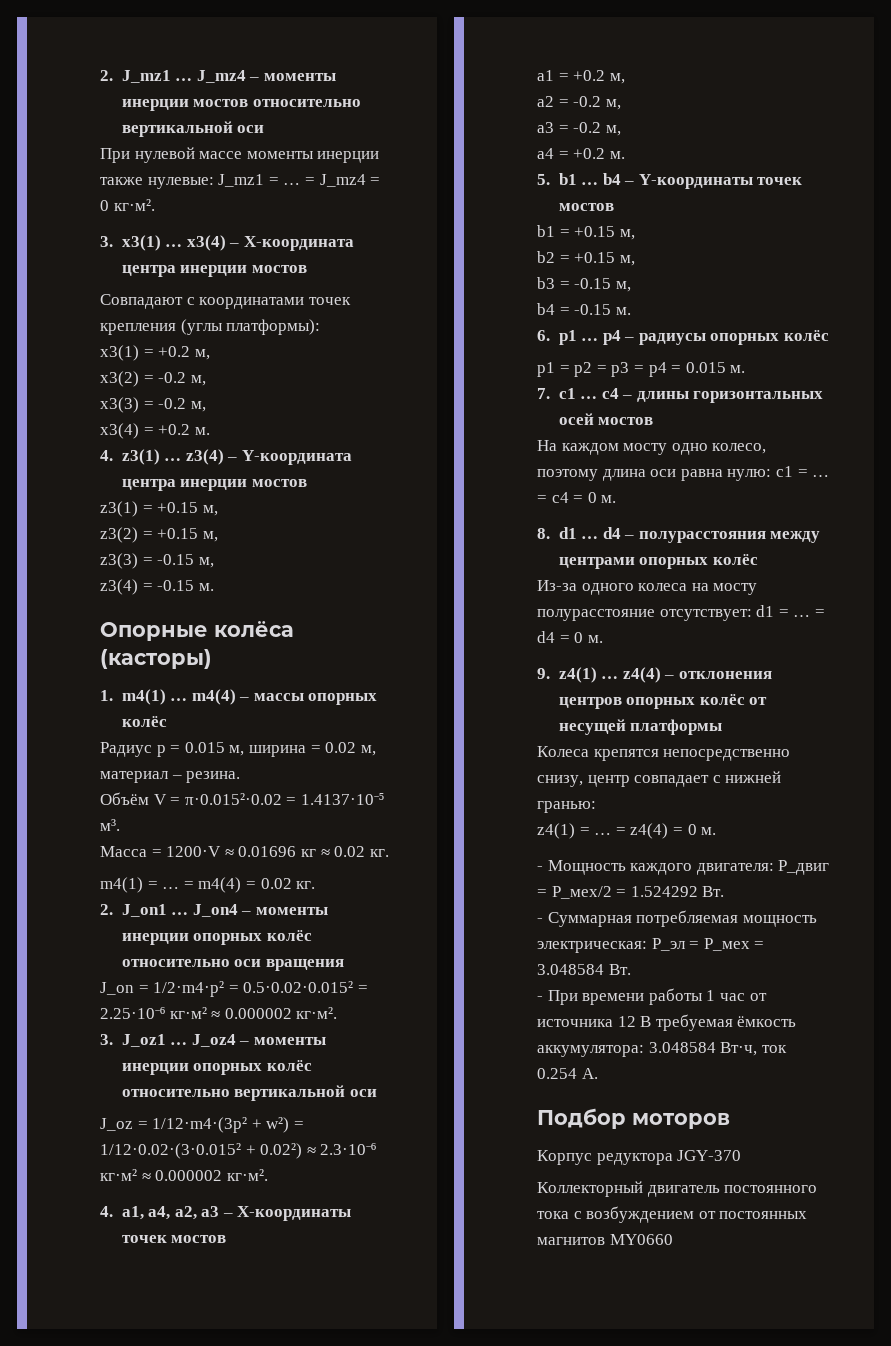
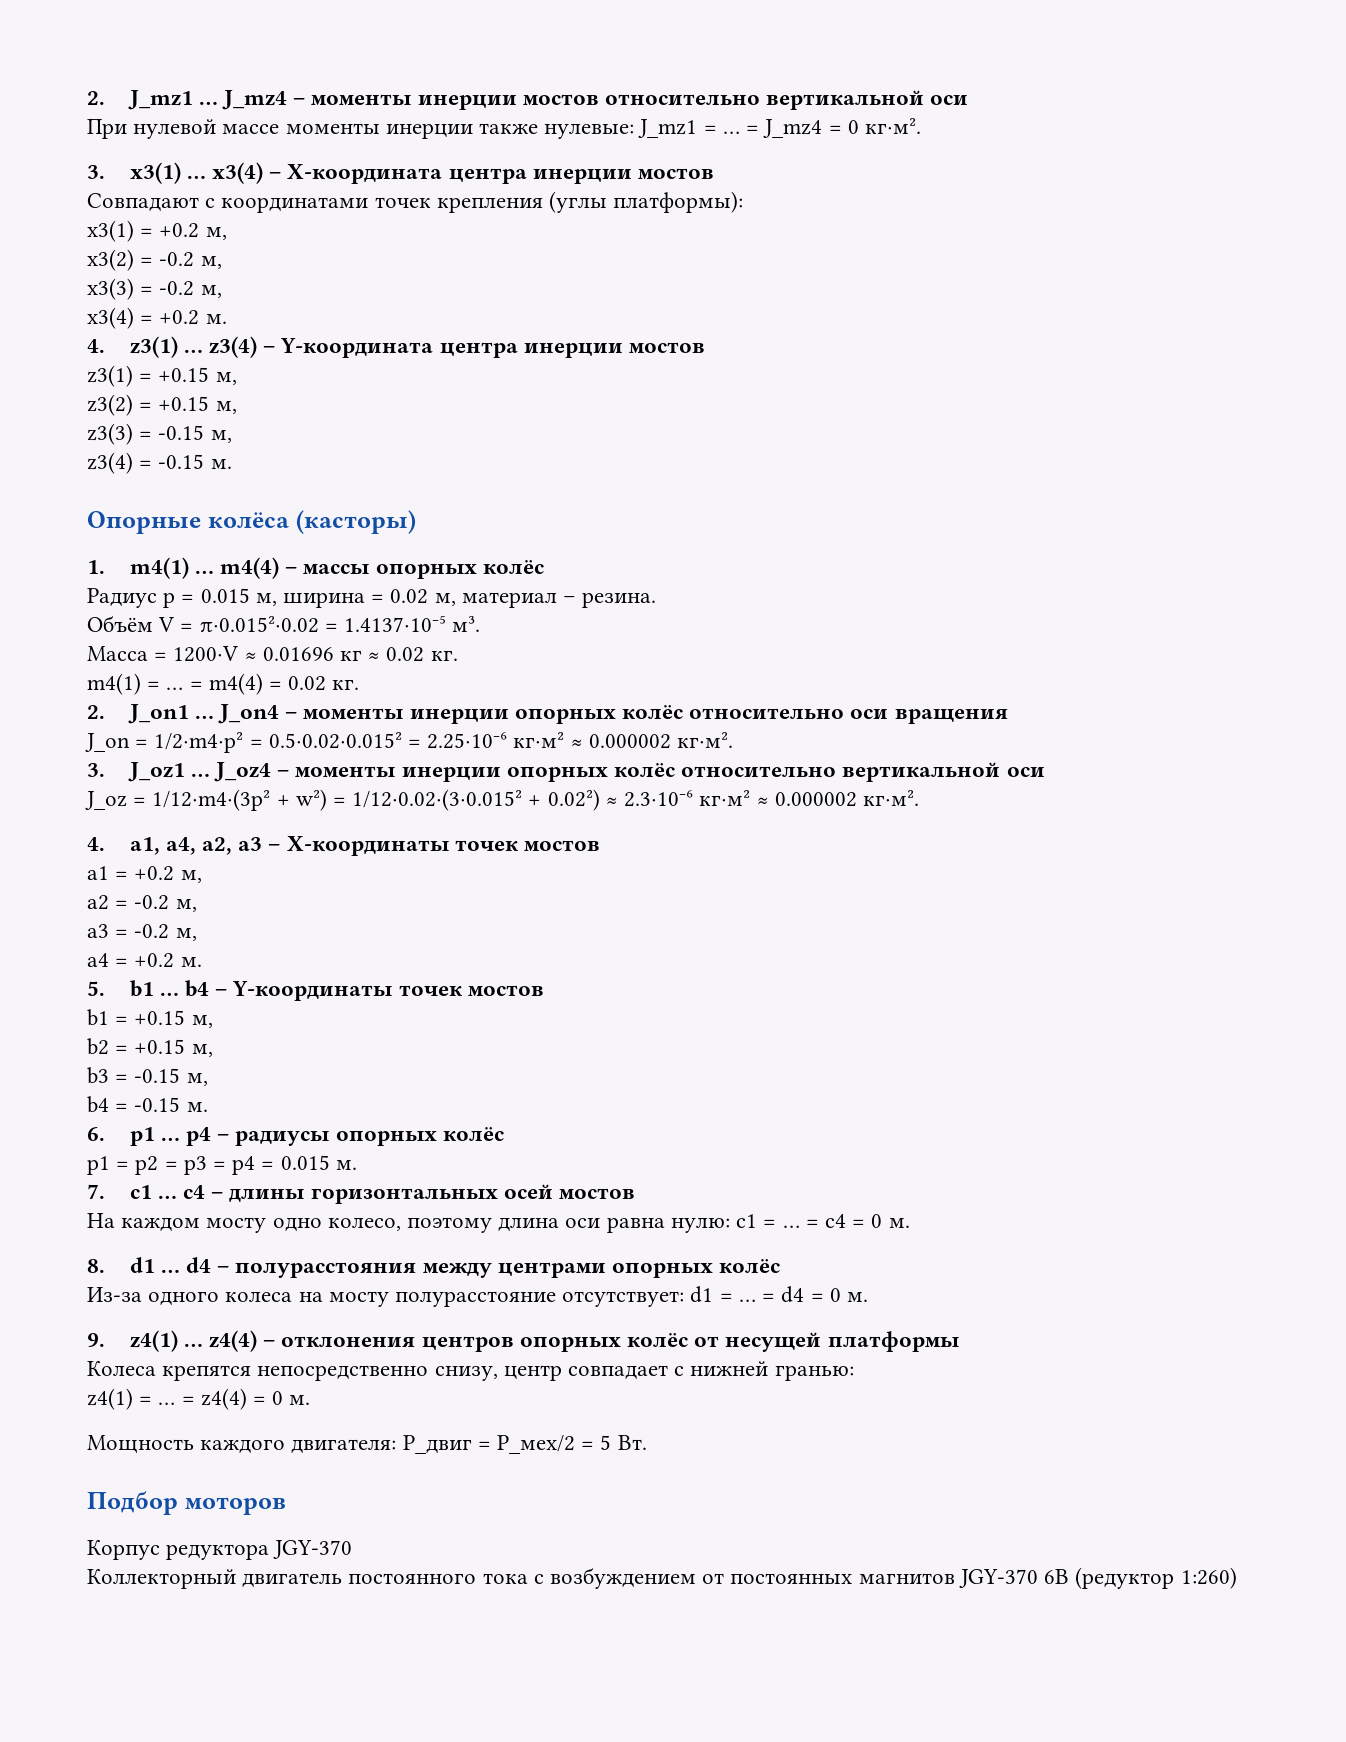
[537,866,543,871] - -> (311, 1400) none
[630,886,725,897] [537,910,817,927] [537,938,765,953] [537,964,631,975] [537,988,767,1005] [537,1014,797,1031] [537,1042,787,1057] [537,1068,598,1079] 1.524292 Вт. // - Суммарная потребляемая мощность электрическая: P_эл = Р_мех = 3.048584 Вт. // - При времени работы 1 час от источника 12 В требуемая ёмкость аккумулятора: 3.048584 Вт·ч, ток 0.254 А. -> [600,1435,647,1450] 5 Вт.
[609,1234,673,1245] MY0660 -> [958,1567,1237,1589] JGY-370 6В (редуктор 1:260)

